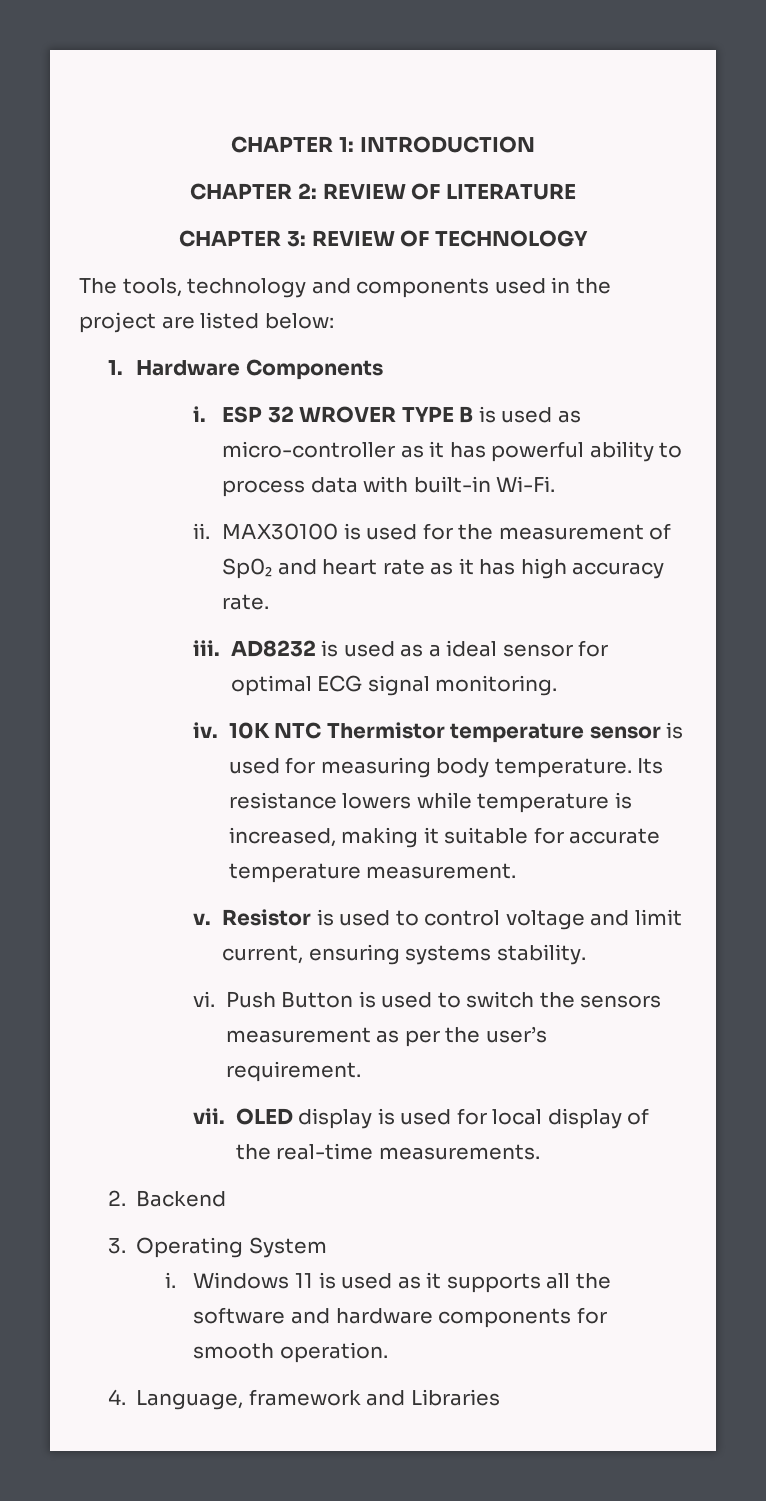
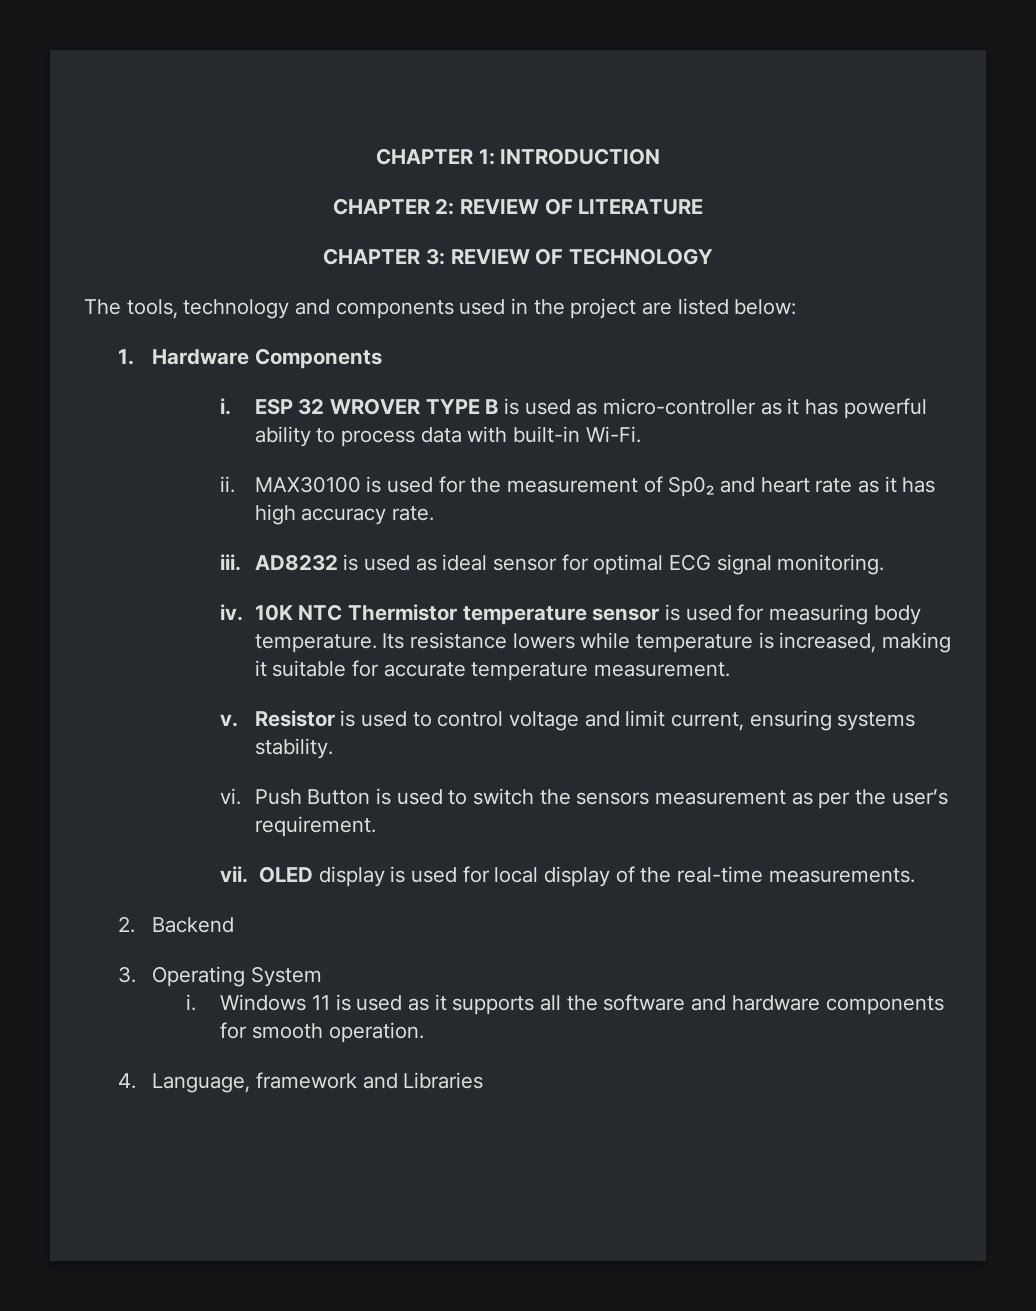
[428,644,441,657] a -> (437, 564) none

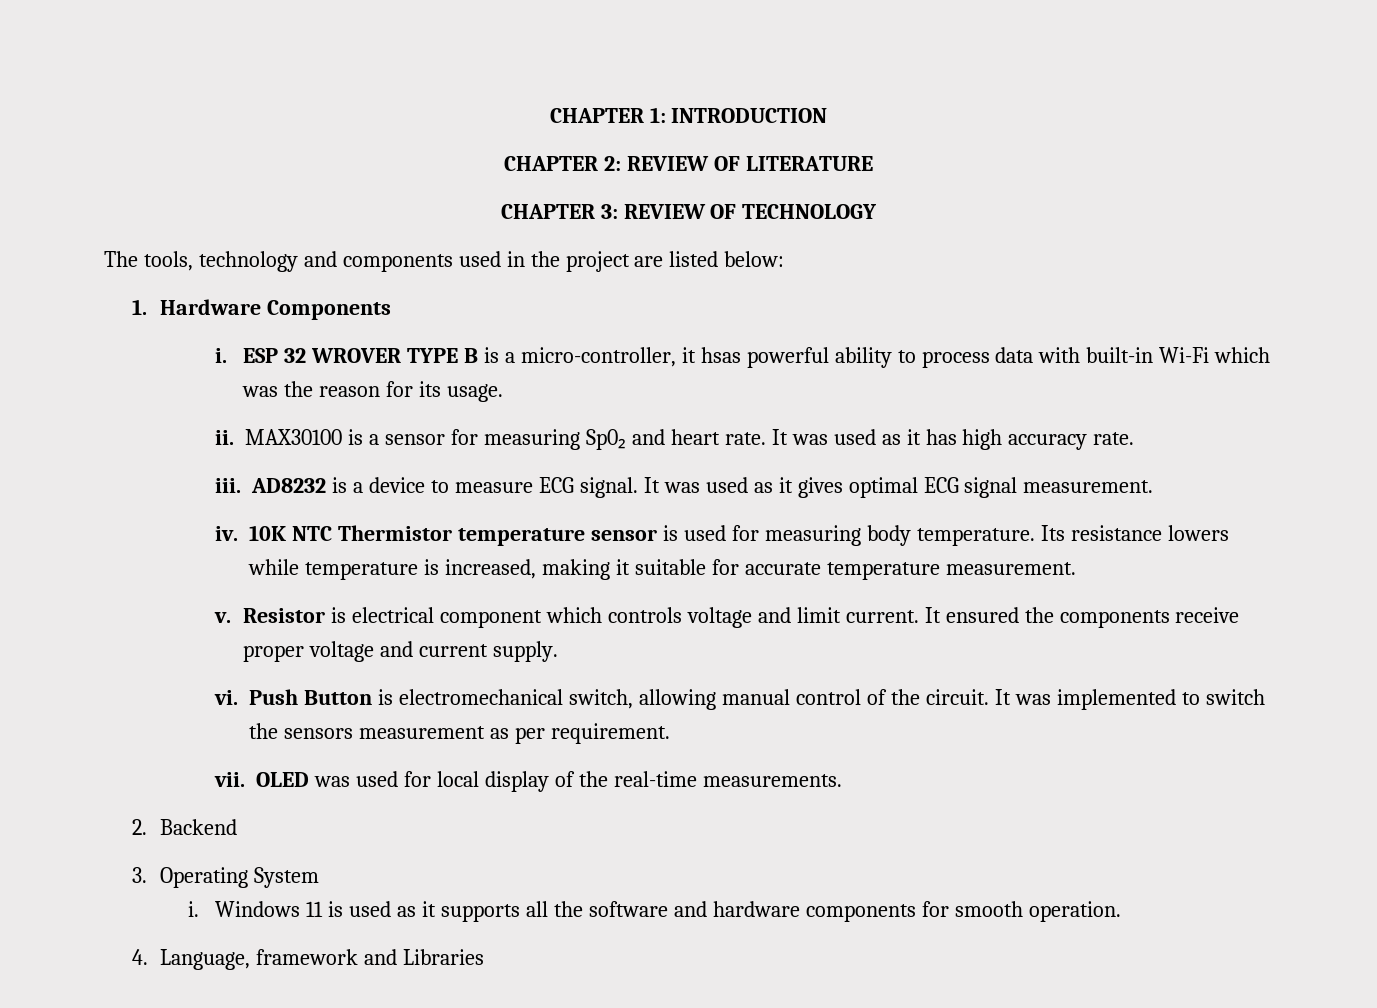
[524,398,838,415] used as micro-controller as it has -> [504,347,741,367] a micro-controller, it hsas
[585,426,641,443] [220,476,853,497] Wi-Fi. // ii. MAX30100 is used for the measurement of Sp0₂ and heart rate -> [1159,347,1271,363] [242,381,503,402] [215,429,876,450] Wi-Fi which was the reason for its usage. // ii. MAX30100 is a sensor for measuring Sp0₂ and heart rate. It was used
[363,554,589,571] used as ideal sensor for -> [353,477,843,498] a device to measure ECG signal. It was used as it gives
[777,554,885,575] monitoring. -> [1023,480,1154,493] measurement.
[360,710,916,731] [254,738,333,759] [220,788,443,805] used to control voltage and limit current, ensuring systems stability. // vi. Push Button is used -> [352,607,1240,628] [243,641,559,662] [214,689,1176,710] electrical component which controls voltage and limit current. It ensured the components receive proper voltage and current supply. // vi. Push Button is electromechanical switch, allowing manual control of the circuit. It was implemented
[854,789,948,805] the user’s -> (546, 735) none
[318,866,406,887] display is -> [314,776,351,787] was

